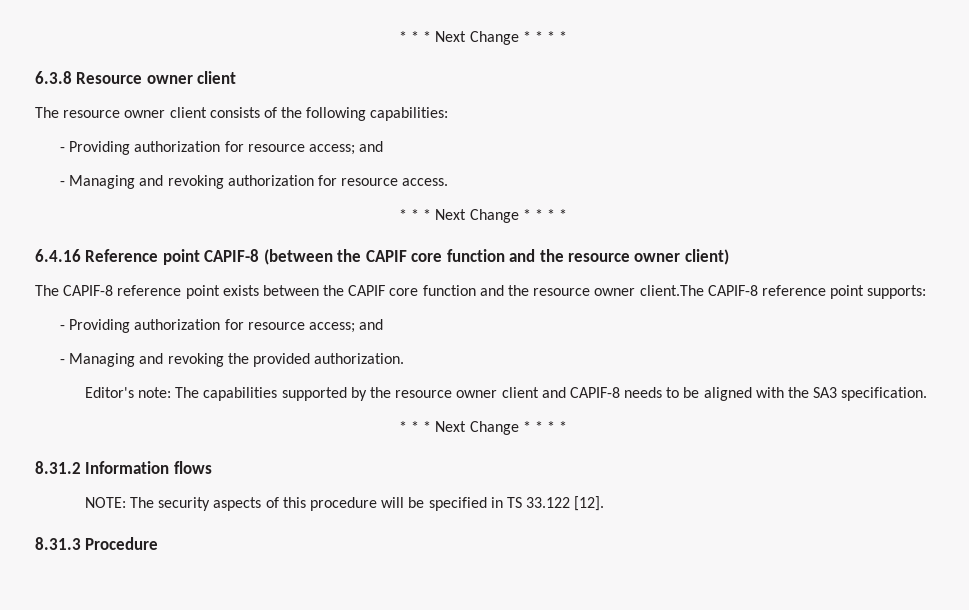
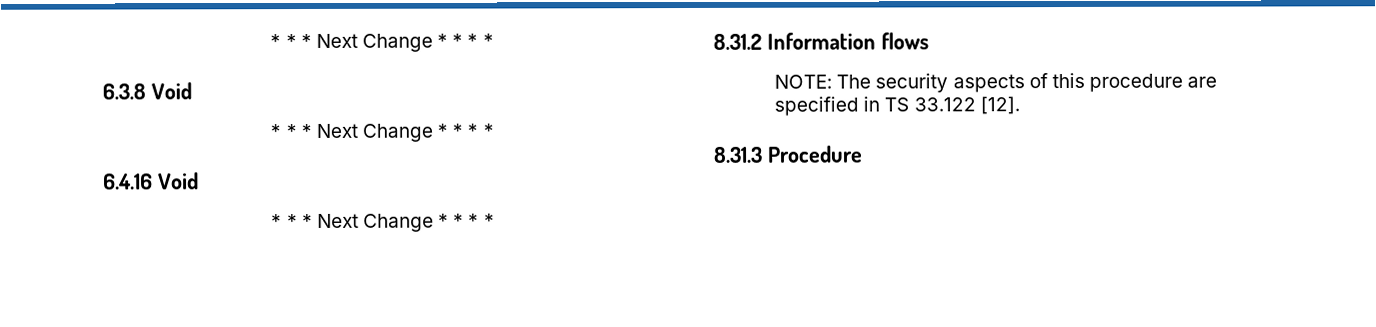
[76,71,237,84] [35,107,449,121] [59,141,384,155] [59,175,449,189] Resource owner client // The resource owner client consists of the following capabilities: // - Providing authorization for resource access; and // - Managing and revoking authorization for resource access. -> [150,82,192,100] Void
[85,249,729,265] [35,285,927,299] [59,319,384,333] [59,353,405,367] [84,387,928,401] Reference point CAPIF-8 (between the CAPIF core function and the resource owner client) // The CAPIF-8 reference point exists between the CAPIF core function and the resource owner client.The CAPIF-8 reference point supports: // - Providing authorization for resource access; and // - Managing and revoking the provided authorization. // Editor's note: The capabilities supported by the resource owner client and CAPIF-8 needs to be aligned with the SA3 specification. -> [157,172,199,190] Void
[381,497,425,508] will be -> [1187,76,1218,88] are

